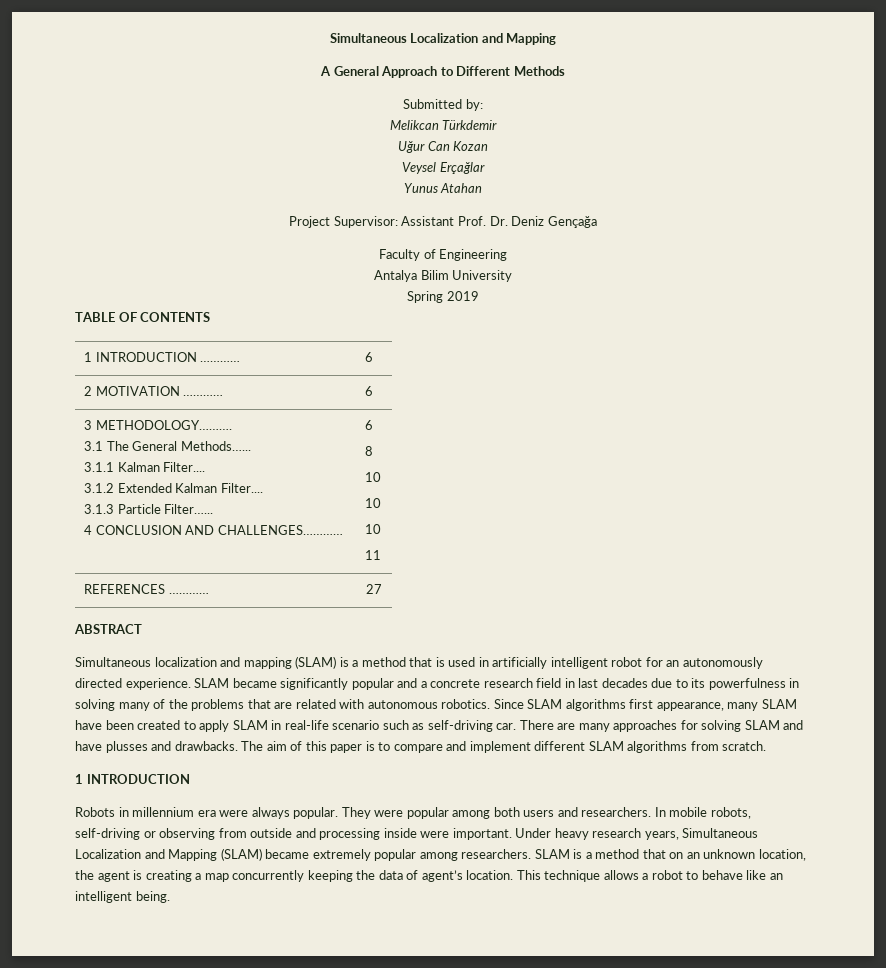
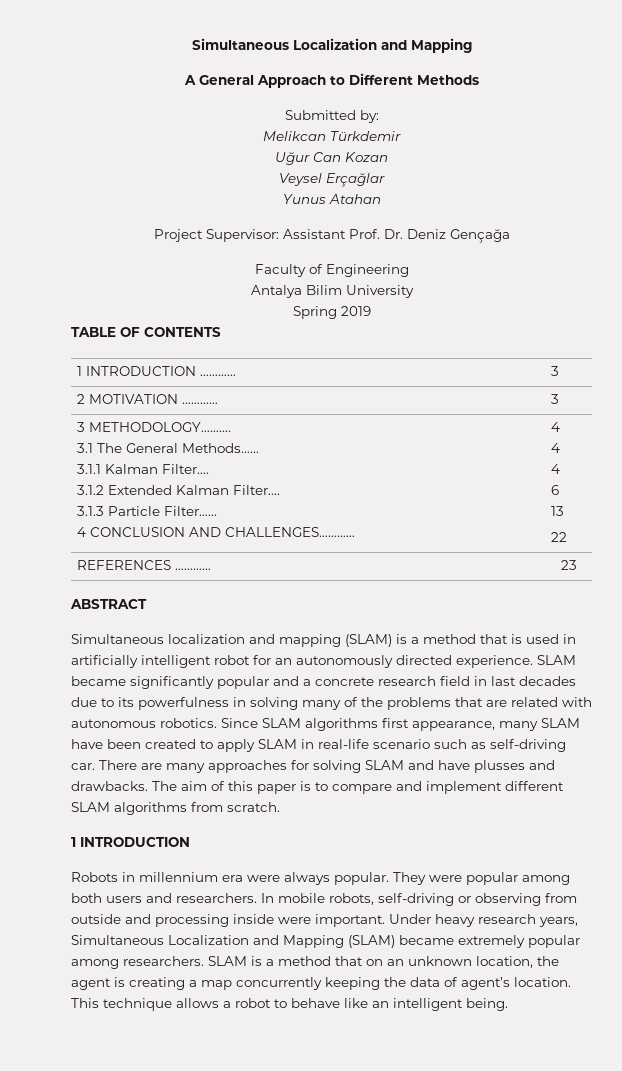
[365,352,374,362] 6 -> [550,366,559,376] 3
[365,386,374,396] 6 -> [550,394,559,404] 3
[365,420,374,430] [365,446,374,456] [365,472,382,482] [365,498,382,508] [365,524,382,534] [365,550,382,560] 6 // 8 // 10 // 10 // 10 // 11 -> [550,422,560,432] [550,443,560,453] [550,464,560,474] [550,485,559,495] [550,506,564,516] [550,532,567,542] 4 // 4 // 4 // 6 // 13 // 22
[366,584,382,594] 27 -> [560,560,577,570] 23

